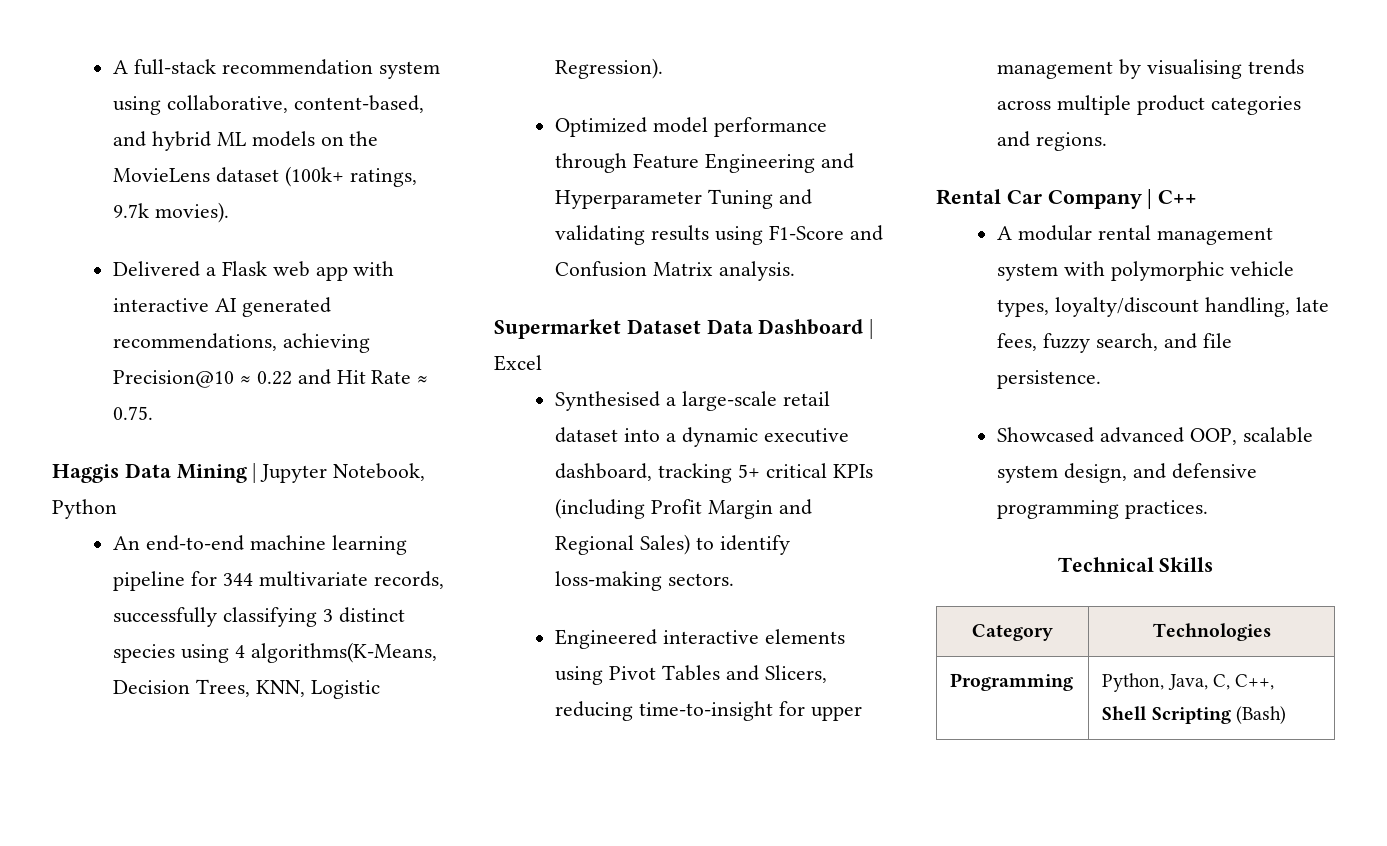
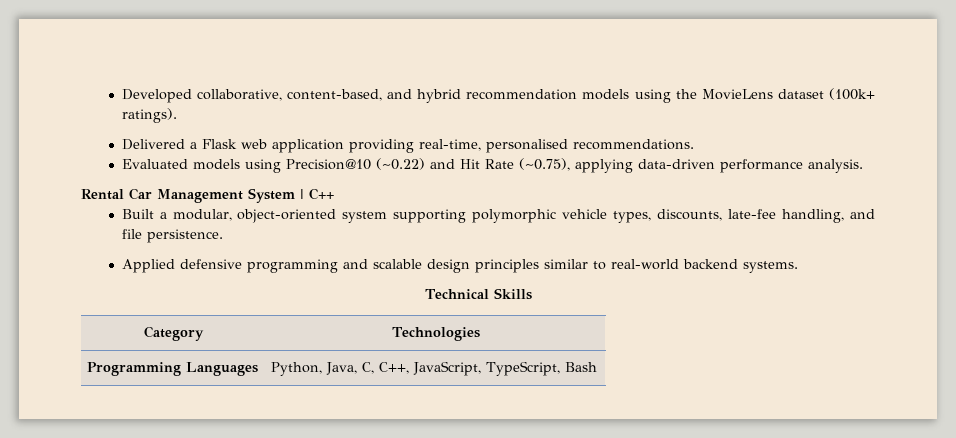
[113,59,440,79] [113,96,162,115] A full-stack recommendation system using -> [121,89,192,103] Developed
[217,131,344,147] ML models on -> [466,89,671,103] recommendation models using
[349,168,417,187] [113,202,230,223] ratings, 9.7k movies). -> [121,108,177,123] ratings).
[315,261,395,281] [113,297,332,317] [113,333,371,353] [113,369,429,388] [113,406,154,420] [52,463,426,483] [52,499,117,519] [113,535,407,555] [113,571,444,591] [113,607,405,627] [113,642,437,663] [113,679,380,699] [555,58,664,79] [555,117,828,137] [555,153,854,173] [555,189,813,209] [555,225,883,245] [555,261,796,281] [494,319,874,339] [494,355,542,371] [555,391,830,411] [555,427,849,447] [555,463,873,483] [555,498,812,519] [555,534,790,555] [555,571,735,591] [555,629,846,649] [555,665,827,685] [555,701,862,721] [997,59,1304,79] [997,95,1301,115] [997,131,1108,151] app with interactive AI generated recommendations, achieving Precision@10 ≈ 0.22 and Hit Rate ≈ 0.75. // Haggis Data Mining | Jupyter Notebook, Python // An end-to-end machine learning pipeline for 344 multivariate records, successfully classifying 3 distinct species using 4 algorithms(K-Means, Decision Trees, KNN, Logistic Regression). // Optimized model performance through Feature Engineering and Hyperparameter Tuning and validating results using F1-Score and Confusion Matrix analysis. // Supermarket Dataset Data Dashboard | Excel // Synthesised a large-scale retail dataset into a dynamic executive dashboard, tracking 5+ critical KPIs (including Profit Margin and Regional Sales) to identify loss-making sectors. // Engineered interactive elements using Pivot Tables and Slicers, reducing time-to-insight for upper management by visualising trends across multiple product categories and regions. -> [271,139,694,153] [121,158,863,173] application providing real-time, personalised recommendations. // Evaluated models using Precision@10 (~0.22) and Hit Rate (~0.75), applying data-driven performance analysis.
[1047,190,1142,209] Company -> [157,188,295,203] Management System
[997,225,1273,245] [997,261,1294,281] [997,297,1329,317] [997,333,1232,353] [997,370,1102,389] [997,427,1313,445] [997,463,1257,483] [997,500,1209,519] A modular rental management system with polymorphic vehicle types, loyalty/discount handling, late fees, fuzzy search, and file persistence. // Showcased advanced OOP, scalable system design, and defensive programming practices. -> [121,209,875,223] [121,229,223,243] [121,259,798,273] Built a modular, object-oriented system supporting polymorphic vehicle types, discounts, late-fee handling, and file persistence. // Applied defensive programming and scalable design principles similar to real-world backend systems.
(1074, 682) none -> [186,362,259,376] Languages
[1102,706,1286,724] Shell Scripting (Bash) -> [413,361,598,376] JavaScript, TypeScript, Bash

